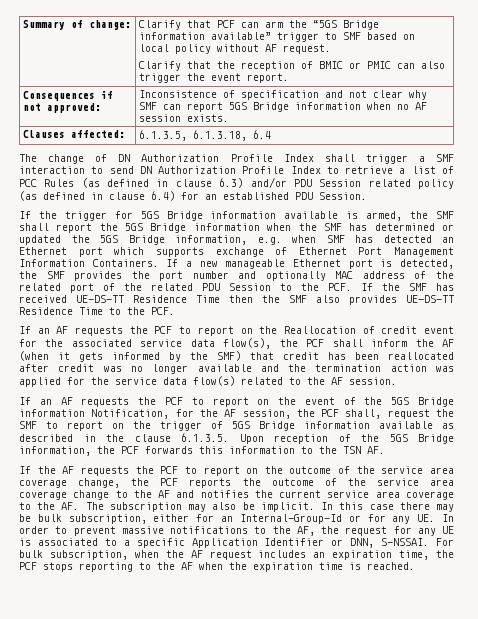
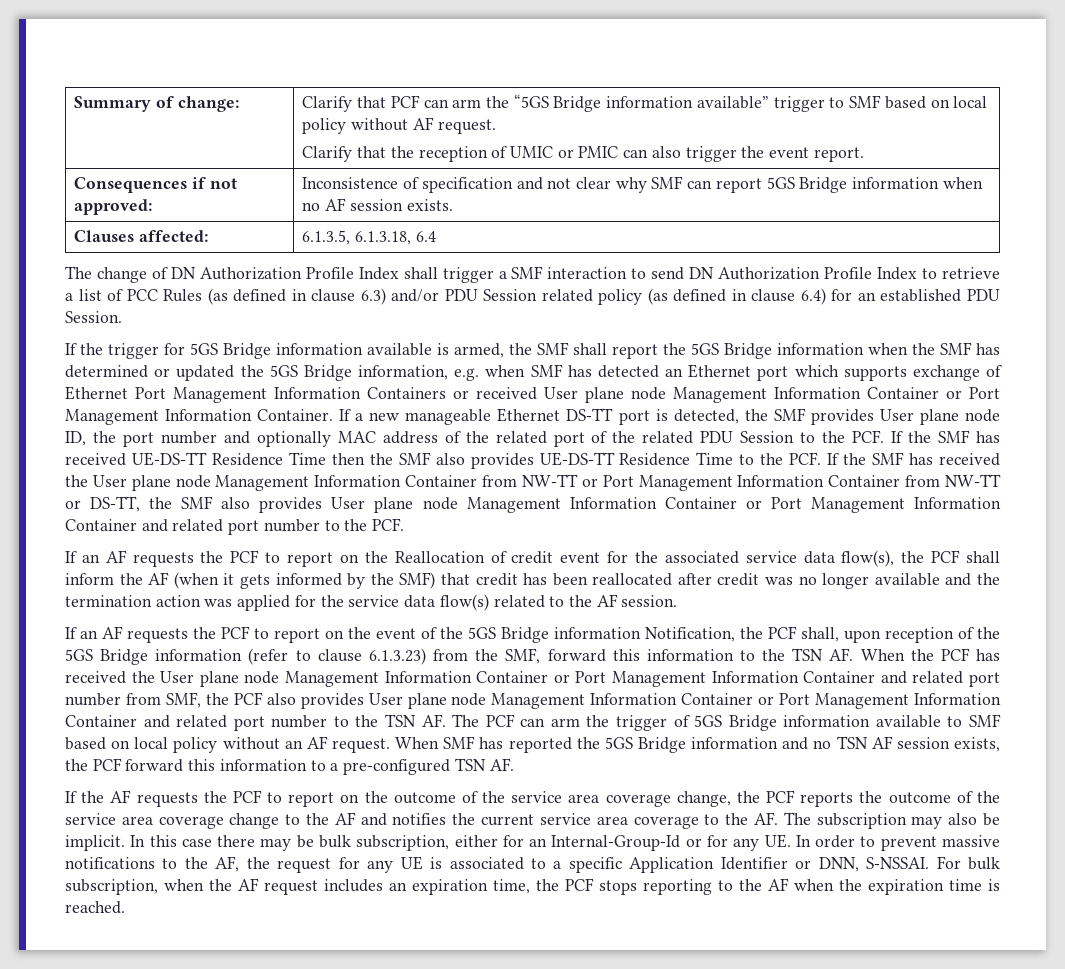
[319,61,344,69] BMIC -> [509,146,553,158] UMIC
[92,259,159,267] Containers. -> [367,387,1000,403] [65,409,334,425] Containers or received User plane node Management Information Container or Port Management Information Container.
(341, 263) none -> [566,408,614,421] DS-TT
(123, 276) none -> [879,409,1001,425] [65,431,86,446] User plane node ID,
(175, 311) none -> [827,452,1000,466] [65,474,1002,491] [65,496,1002,513] [65,518,405,535] If the SMF has received the User plane node Management Information Container from NW-TT or Port Management Information Container from NW-TT or DS-TT, the SMF also provides User plane node Management Information Container or Port Management Information Container and related port number to the PCF.
[175,409,455,419] [19,421,124,431] for the AF session, the PCF shall, request the SMF to report on -> [740,626,1000,643] [65,648,1000,665] [65,671,1001,687] [65,692,1001,709] [65,714,580,731] the PCF shall, upon reception of the 5GS Bridge information (refer to clause 6.1.3.23) from the SMF, forward this information to the TSN AF. When the PCF has received the User plane node Management Information Container or Port Management Information Container and related port number from SMF, the PCF also provides User plane node Management Information Container or Port Management Information Container and related port number to the TSN AF. The PCF can arm
[442,423,454,429] [19,433,454,444] [19,446,337,456] as described in the clause 6.1.3.5. Upon reception of the 5GS Bridge information, the PCF forwards this information to the -> [947,714,1001,727] [65,736,1000,753] [65,758,451,775] to SMF based on local policy without an AF request. When SMF has reported the 5GS Bridge information and no TSN AF session exists, the PCF forward this information to a pre-configured

